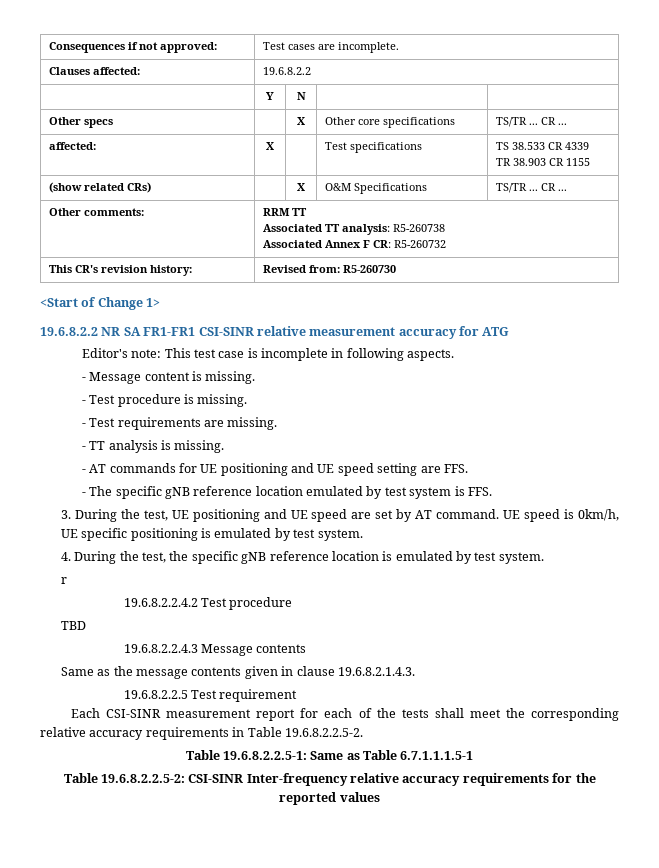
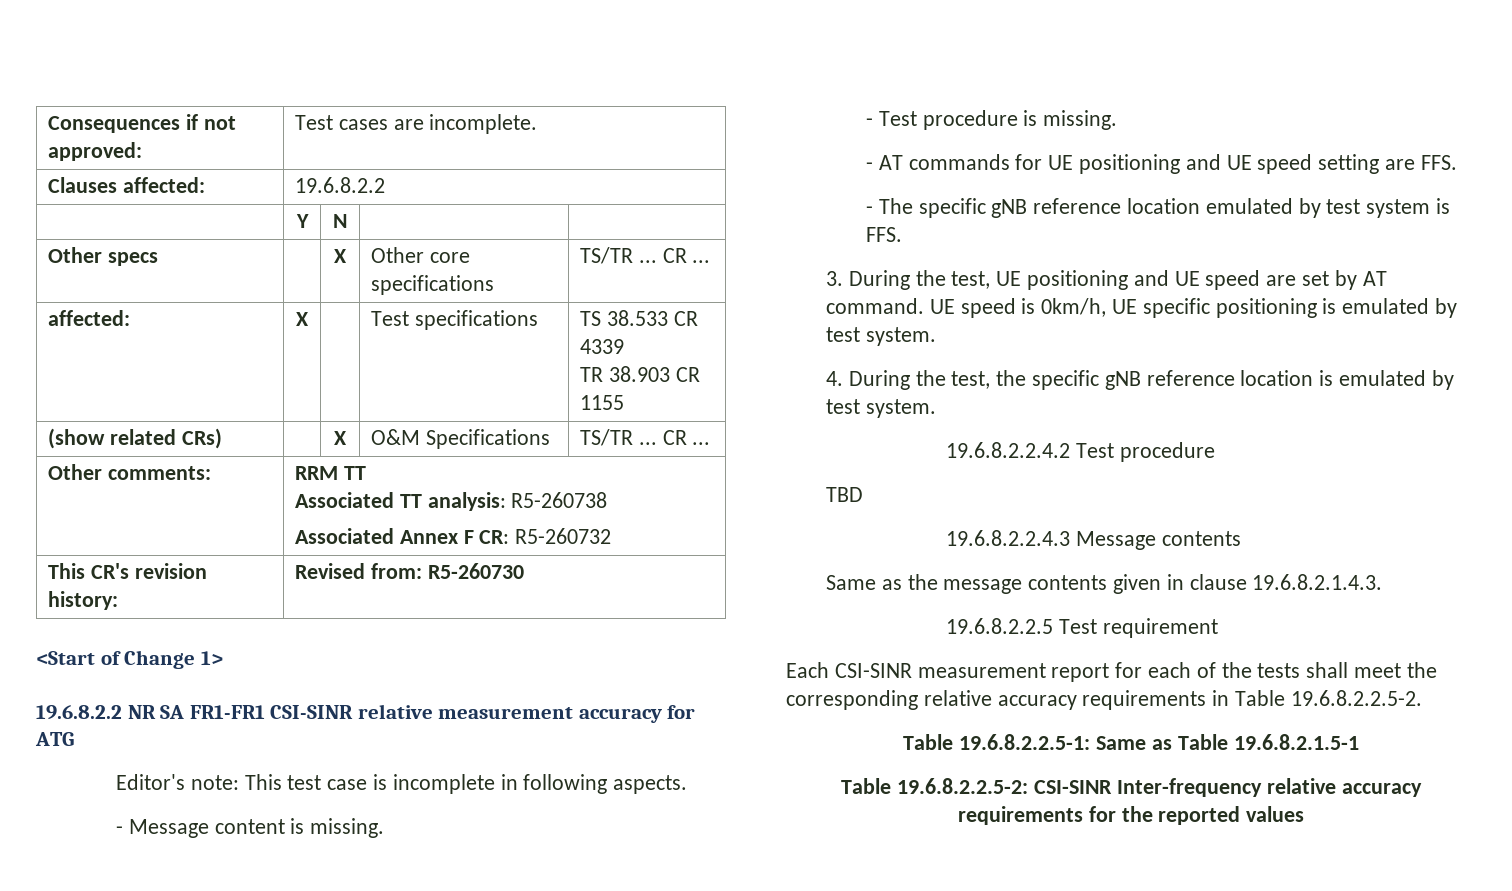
[81,417,278,430] [81,440,225,453] // - Test requirements are missing. // - TT analysis is missing. -> (1118, 120) none
[60,577,67,584] // r -> (936, 408) none
[400,751,474,760] 6.7.1.1.1.5-1 -> [1233,734,1359,750] 19.6.8.2.1.5-1

